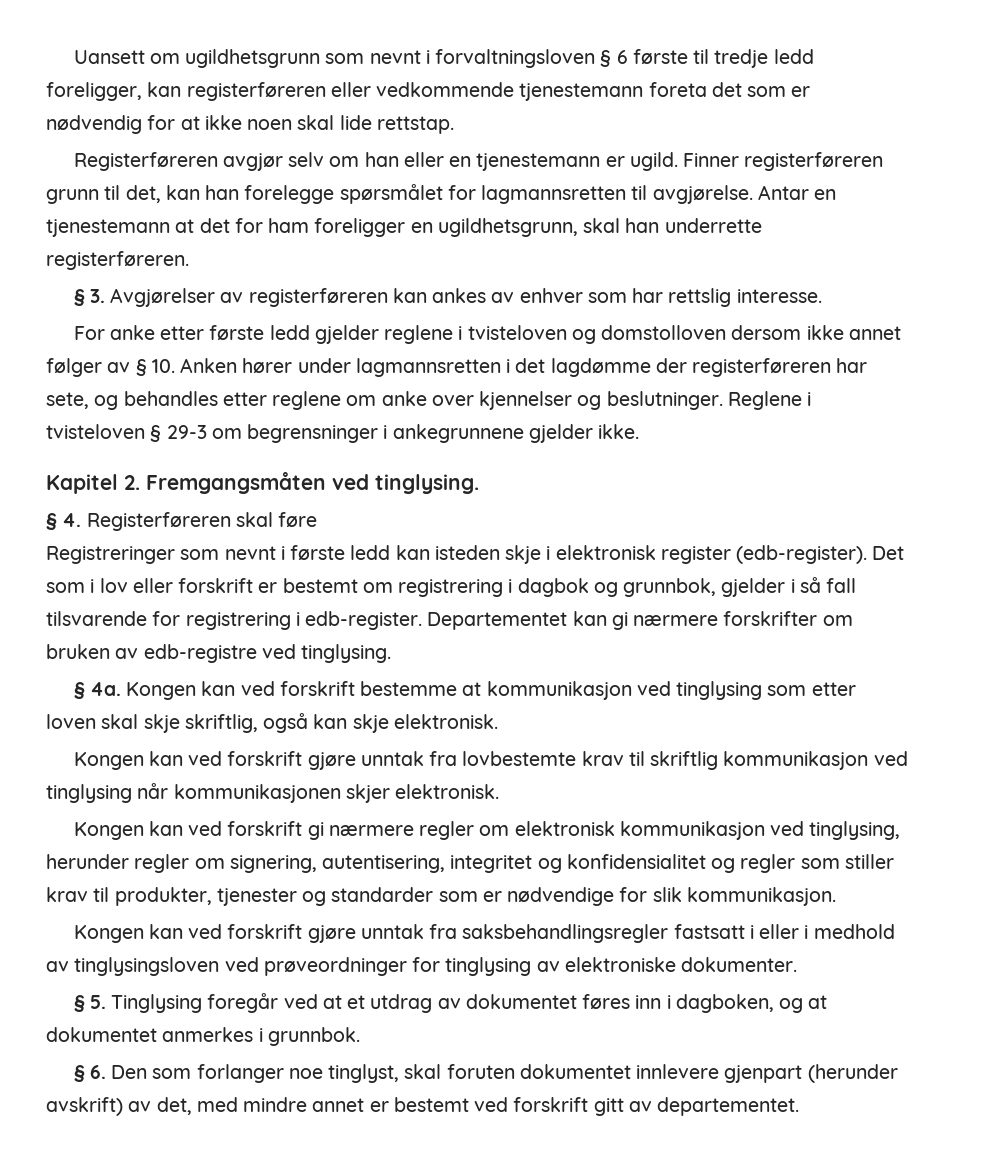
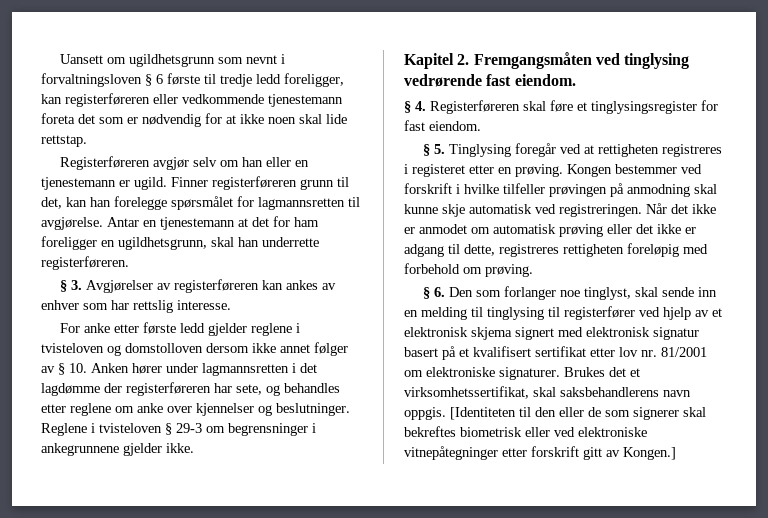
[375,474,479,494] tinglysing. -> [624,53,690,69] [404,74,576,87] tinglysing vedrørende fast eiendom.
[46,545,905,564] [46,577,857,597] [46,611,853,630] [46,644,392,663] [73,681,856,700] [46,713,498,733] [73,751,908,770] [46,783,500,803] [73,821,901,840] [46,854,894,873] [46,887,836,906] [73,924,895,943] [46,957,798,976] // Registreringer som nevnt i første ledd kan isteden skje i elektronisk register (edb-register). Det som i lov eller forskrift er bestemt om registrering i dagbok og grunnbok, gjelder i så fall tilsvarende for registrering i edb-register. Departementet kan gi nærmere forskrifter om bruken av edb-registre ved tinglysing. // § 4a. Kongen kan ved forskrift bestemme at kommunikasjon ved tinglysing som etter loven skal skje skriftlig, også kan skje elektronisk. // Kongen kan ved forskrift gjøre unntak fra lovbestemte krav til skriftlig kommunikasjon ved tinglysing når kommunikasjonen skjer elektronisk. // Kongen kan ved forskrift gi nærmere regler om elektronisk kommunikasjon ved tinglysing, herunder regler om signering, autentisering, integritet og konfidensialitet og regler som stiller krav til produkter, tjenester og standarder som er nødvendige for slik kommunikasjon. // Kongen kan ved forskrift gjøre unntak fra saksbehandlingsregler fastsatt i eller i medhold av tinglysingsloven ved prøveordninger for tinglysing av elektroniske dokumenter. -> [577,100,718,114] [404,120,481,131] et tinglysingsregister for fast eiendom.
[347,994,828,1013] [46,1027,360,1046] et utdrag av dokumentet føres inn i dagboken, og at dokumentet anmerkes i grunnbok. -> [598,144,723,157] [404,164,702,177] [404,183,717,197] [404,203,716,217] [404,224,696,237] [404,243,708,257] [404,263,533,277] rettigheten registreres i registeret etter en prøving. Kongen bestemmer ved forskrift i hvilke tilfeller prøvingen på anmodning skal kunne skje automatisk ved registreringen. Når det ikke er anmodet om automatisk prøving eller det ikke er adgang til dette, registreres rettigheten foreløpig med forbehold om prøving.
[446,1064,898,1083] [46,1097,509,1116] foruten dokumentet innlevere gjenpart (herunder avskrift) av det, med mindre annet er bestemt ved -> [662,287,718,297] [404,306,722,320] [404,327,699,340] [404,346,707,360] [404,367,640,380] [404,386,691,399] [404,407,706,420] [404,426,647,437] [404,446,527,460] sende inn en melding til tinglysing til registerfører ved hjelp av et elektronisk skjema signert med elektronisk signatur basert på et kvalifisert sertifikat etter lov nr. 81/2001 om elektroniske signaturer. Brukes det et virksomhetssertifikat, skal saksbehandlerens navn oppgis. [Identiteten til den eller de som signerer skal bekreftes biometrisk eller ved elektroniske vitnepåtegninger etter
[657,1097,800,1116] departementet. -> [623,447,676,460] Kongen.]

